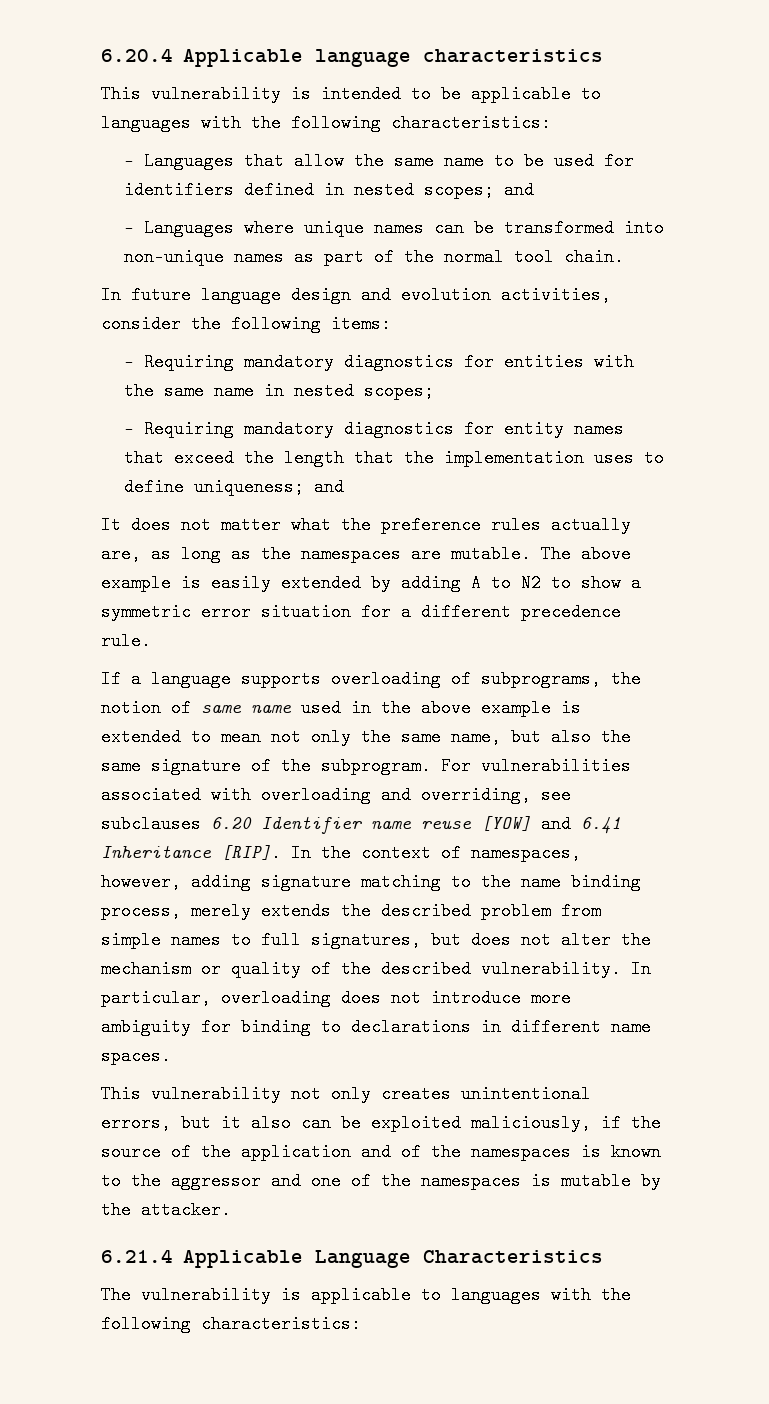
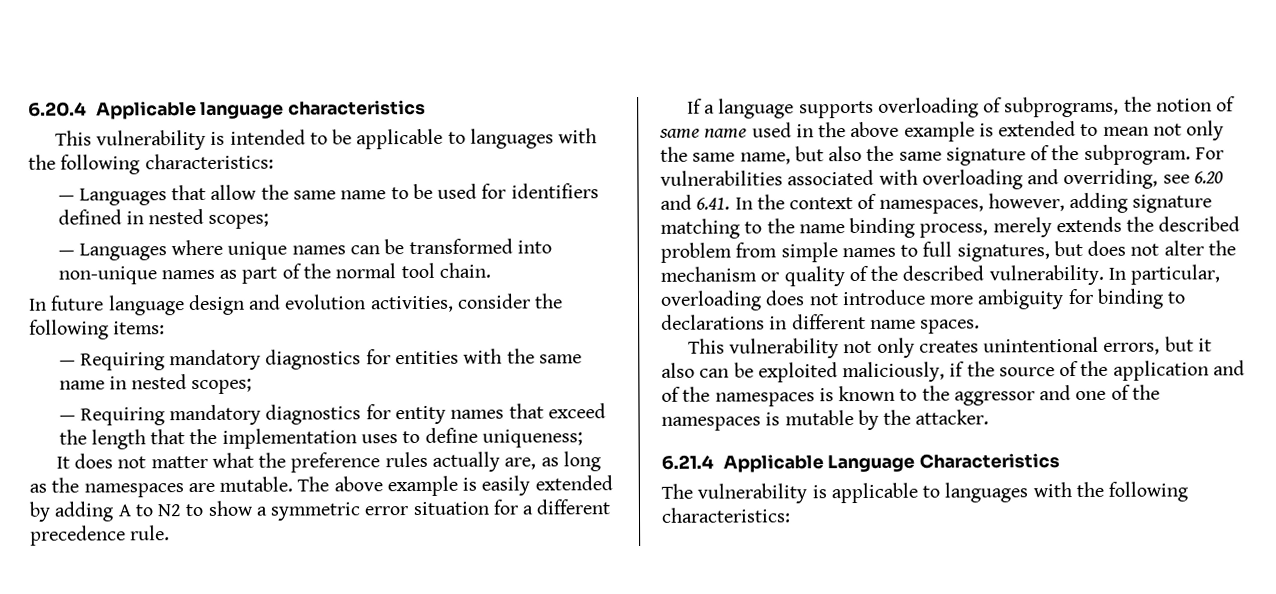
[503,181,534,199] and -> (270, 221) none
[313,478,344,496] and -> (583, 438) none
[101,815,621,834] [101,844,281,862] subclauses 6.20 Identifier name reuse [YOW] and 6.41 Inheritance [RIP]. -> [1193,171,1224,184] [660,194,731,210] 6.20 and 6.41.

